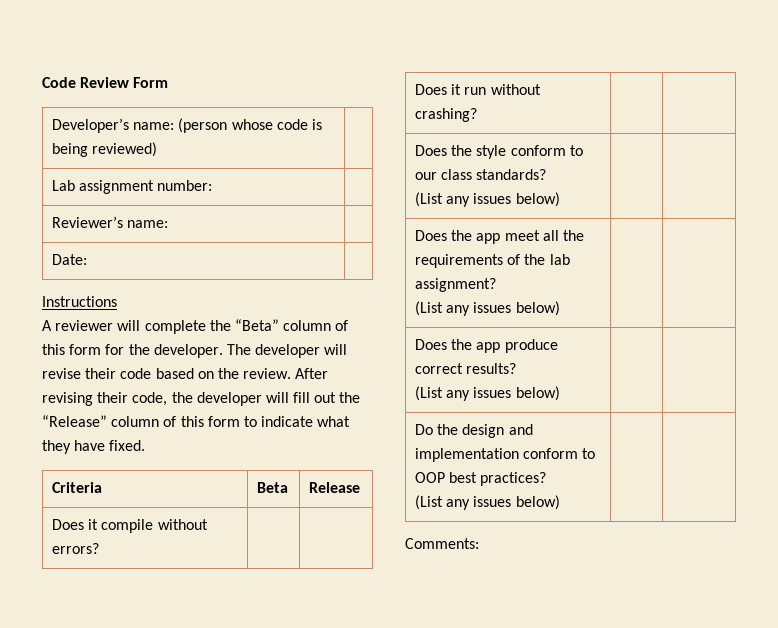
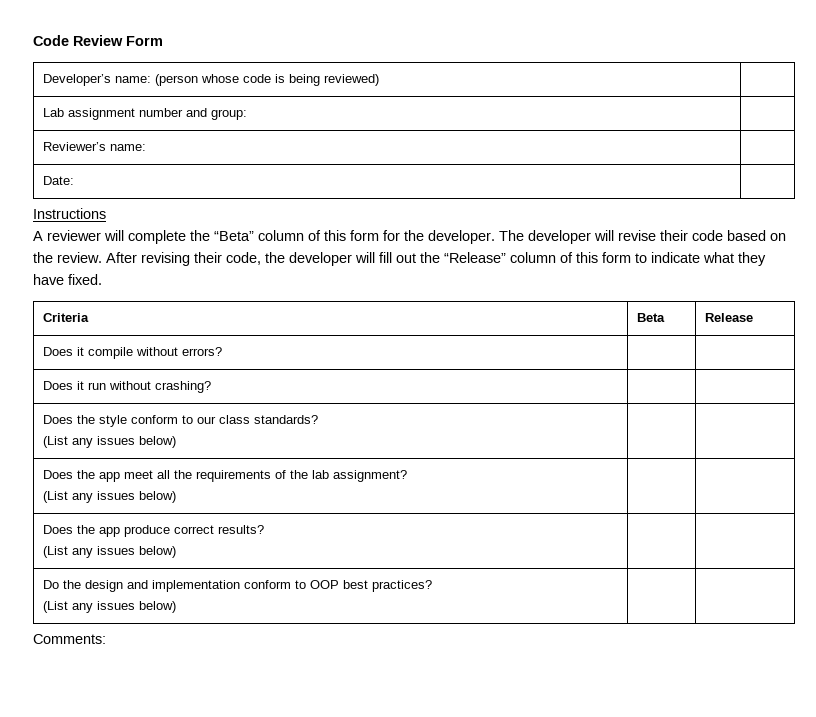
[157,180,213,191] number: -> [138,108,247,120] number and group:

